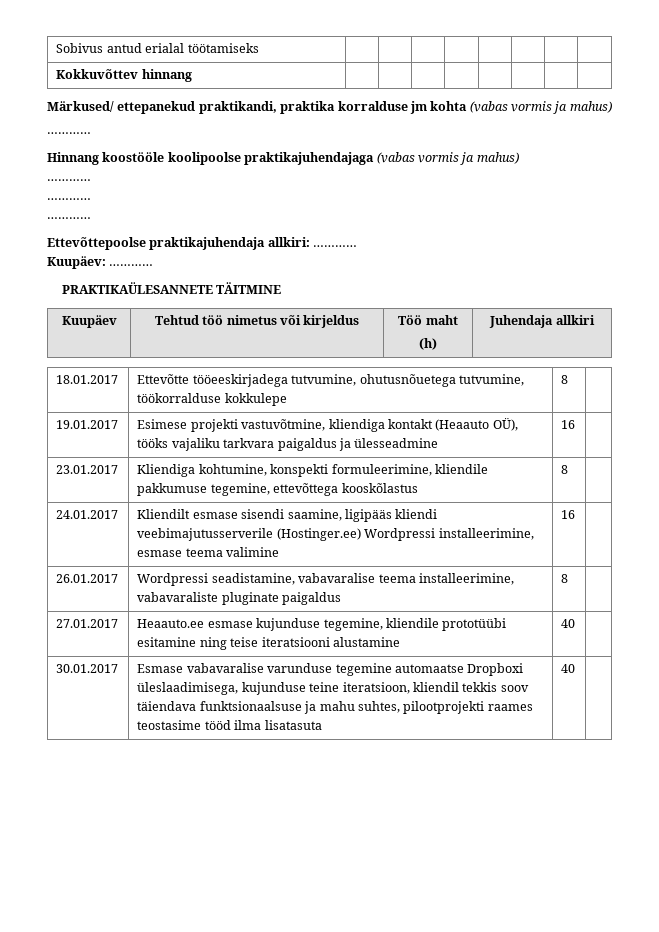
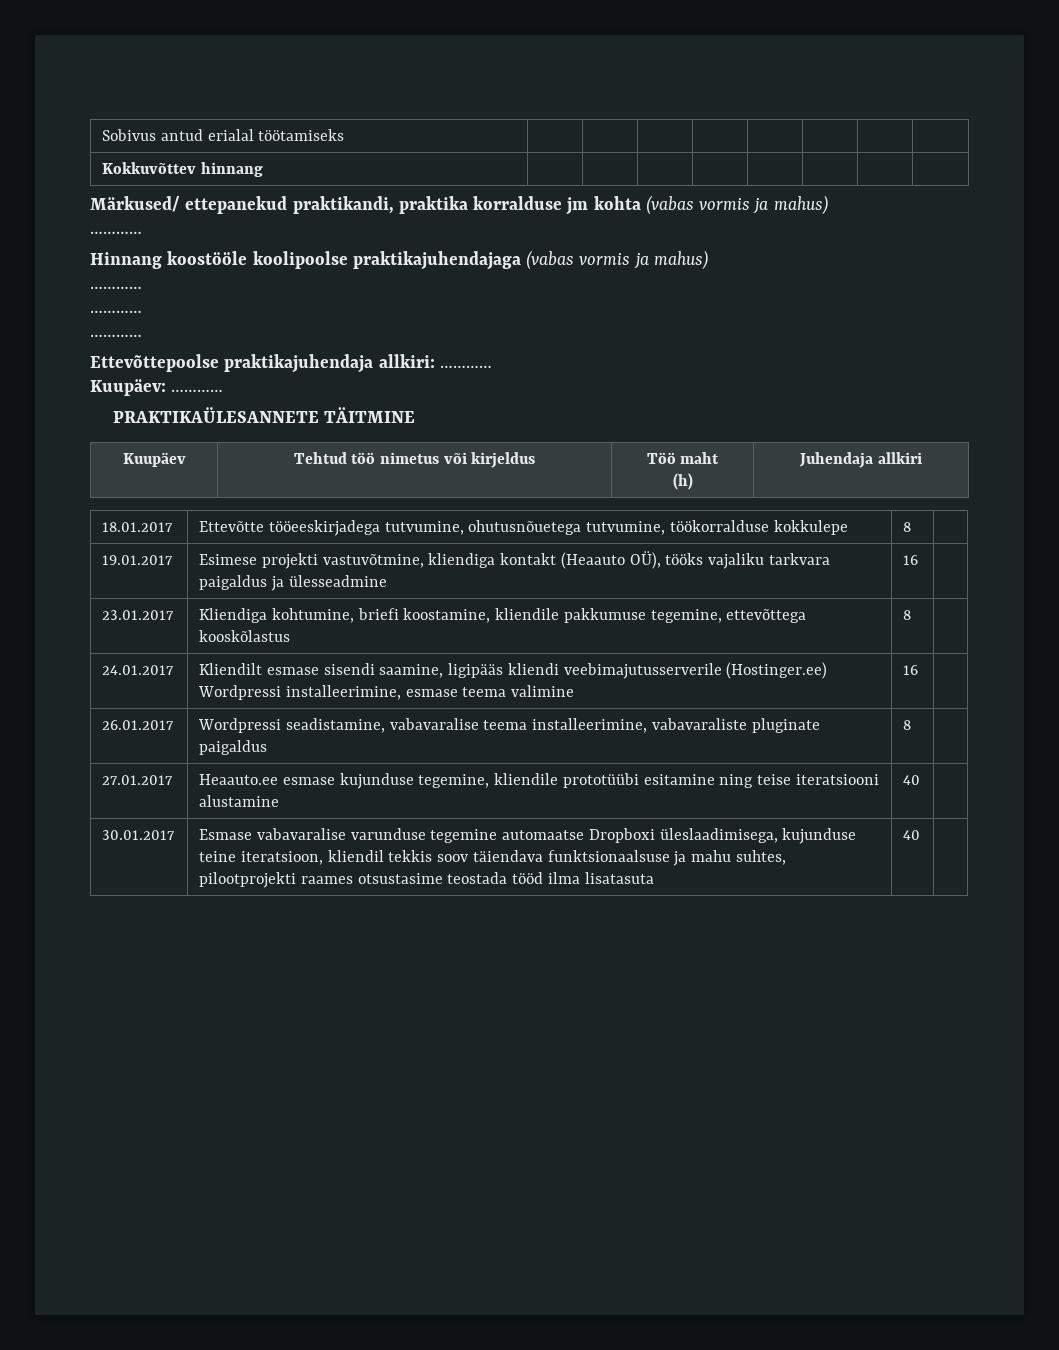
[270,464,432,477] konspekti formuleerimine, -> [357,608,491,623] briefi koostamine,
[137,720,202,730] teostasime -> [357,872,508,884] otsustasime teostada

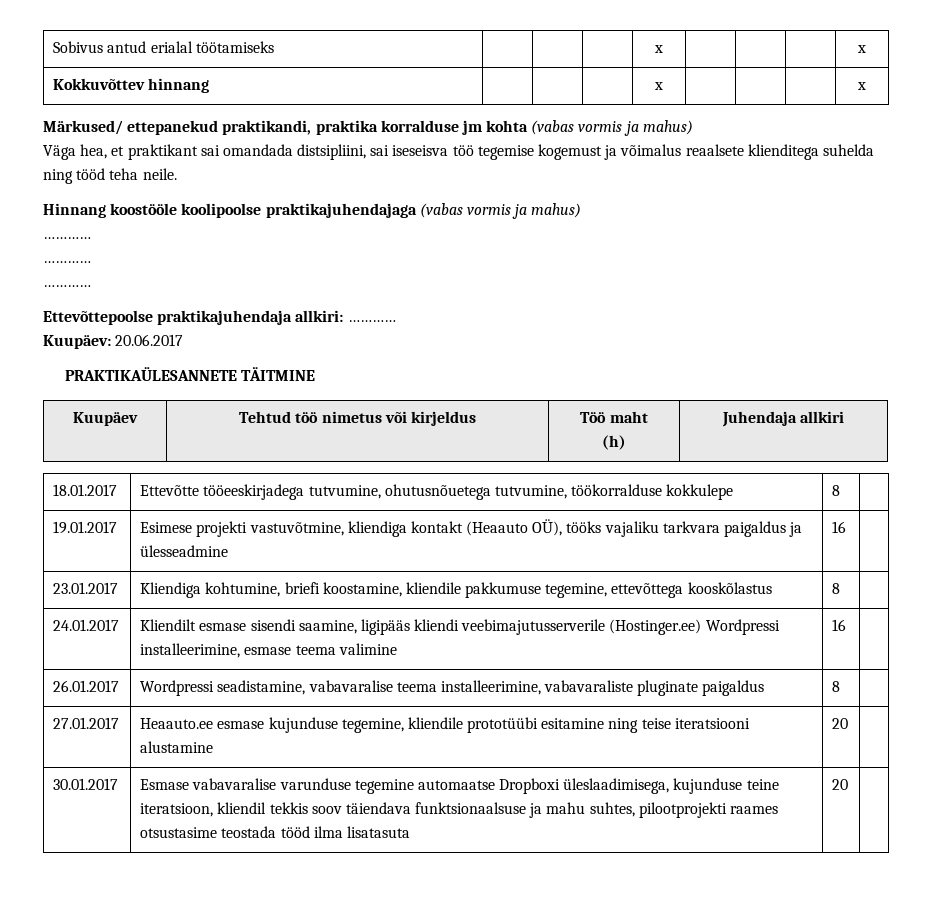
(345, 135) | | | | -> [654,45,663,53] [857,45,866,53] x | | | | x
(263, 169) | | | | -> [654,82,663,90] [857,82,866,90] x | | | | x
[90,231,142,234] ………… -> [43,144,874,160] [43,168,177,184] Väga hea, et praktikant sai omandada distsipliini, sai iseseisva töö tegemise kogemust ja võimalus reaalsete klienditega suhelda ning tööd teha neile.
[171,389,224,392] ………… -> [115,334,184,346] 20.06.2017
[903,775,921,785] 40 -> [832,718,849,729] 20
[903,830,921,840] 40 -> [832,779,849,790] 20

